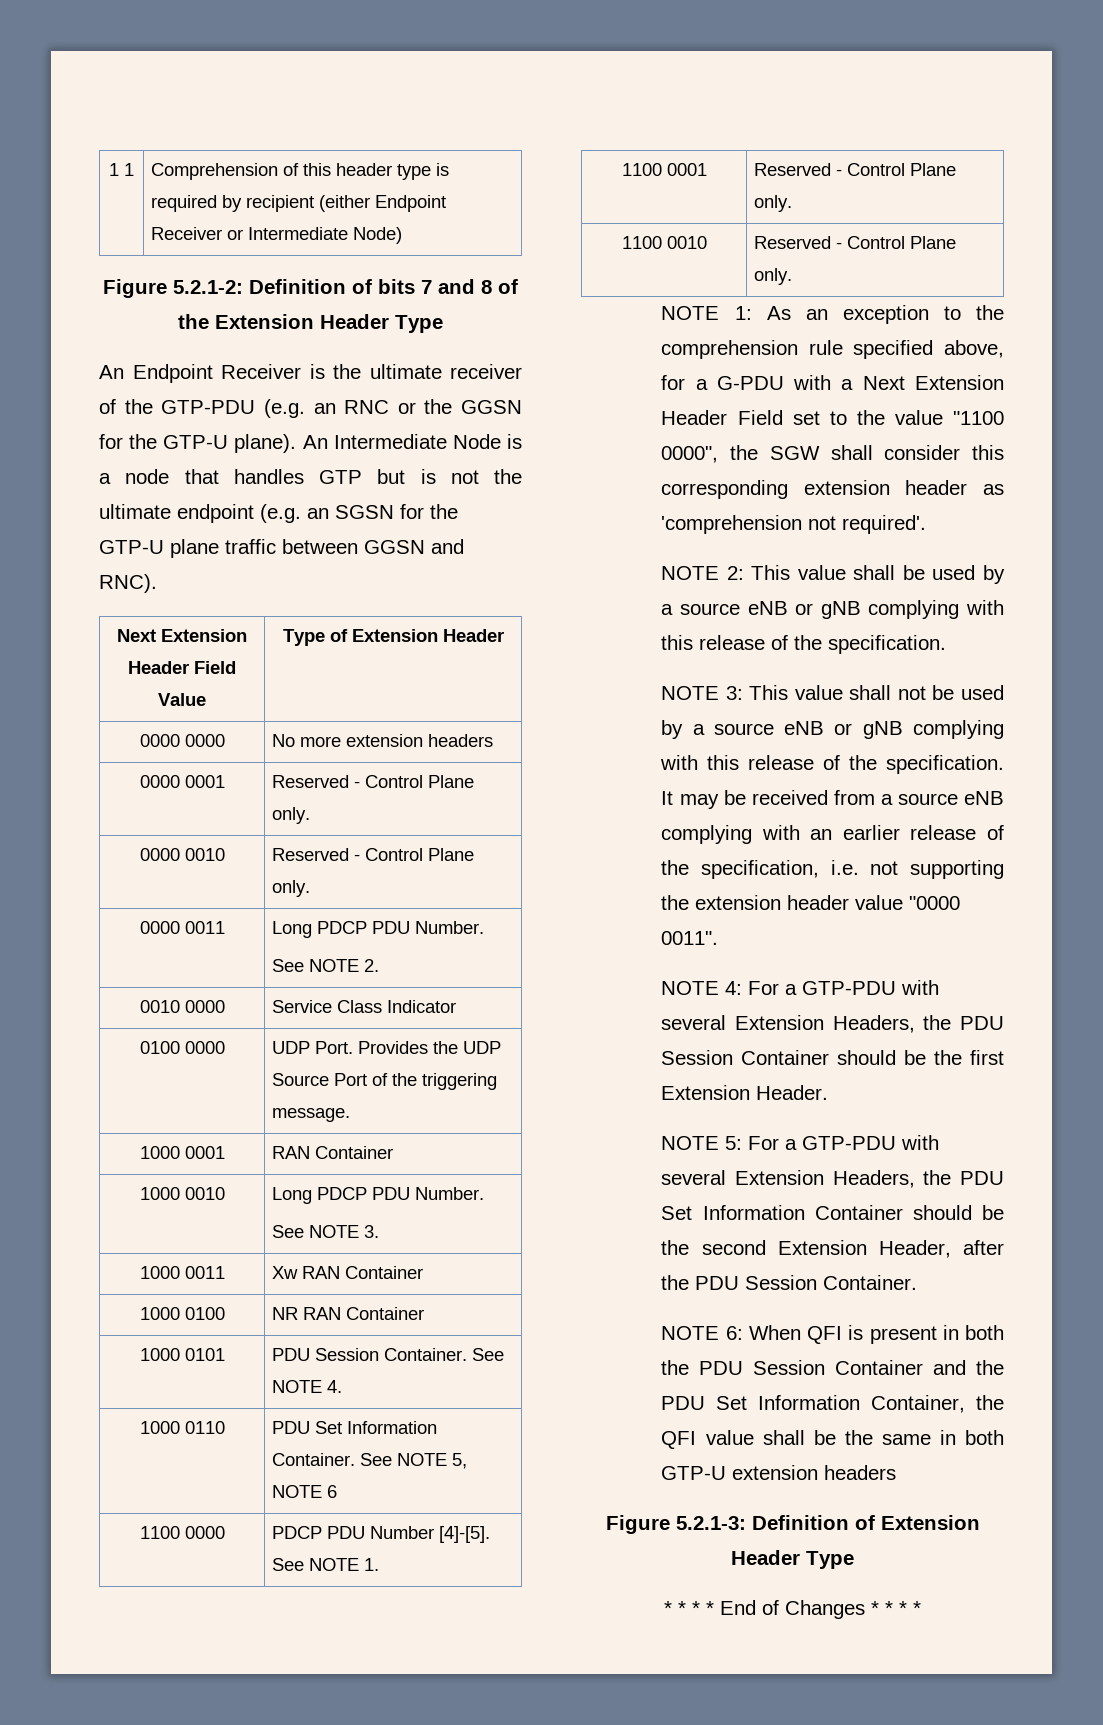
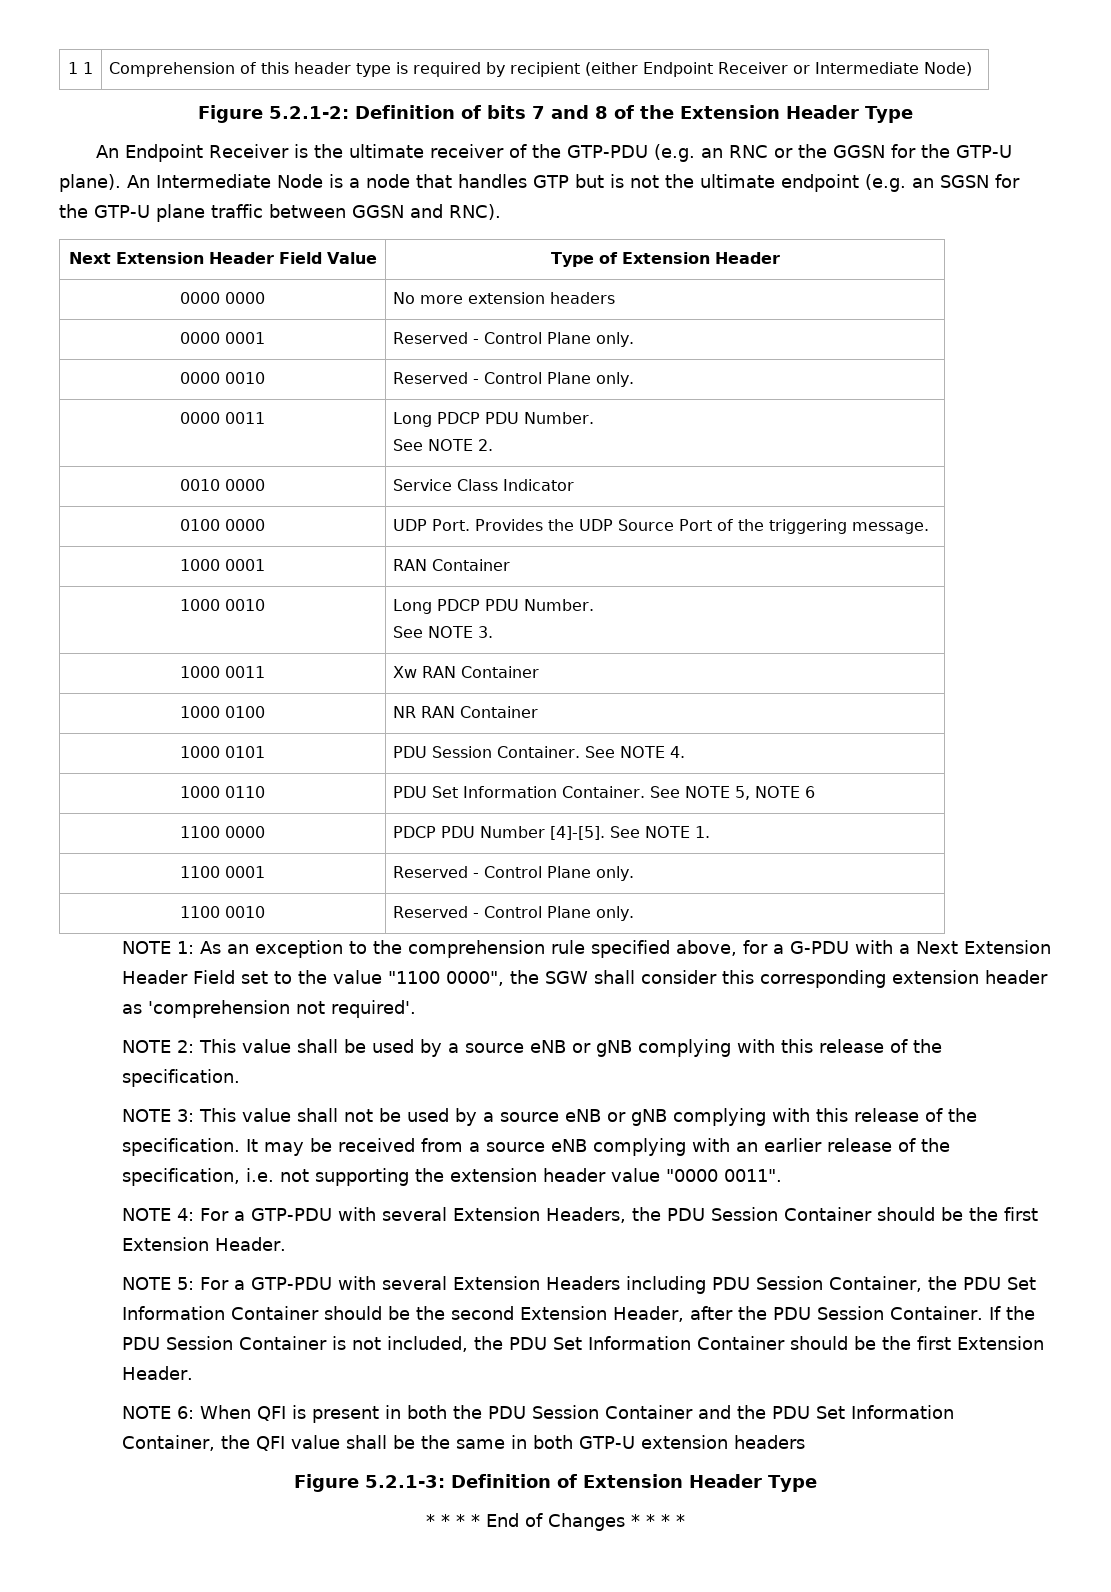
[832,1170,915,1188] Headers, -> [545,1276,922,1294] Headers including PDU Session Container,
(918, 1282) none -> [988,1306,1035,1320] [121,1336,1044,1352] [121,1366,193,1380] If the PDU Session Container is not included, the PDU Set Information Container should be the first Extension Header.

